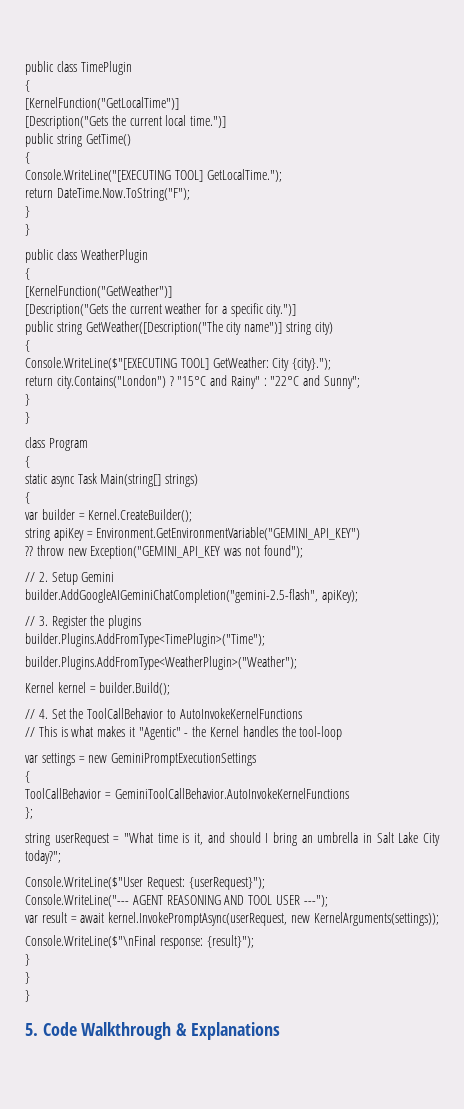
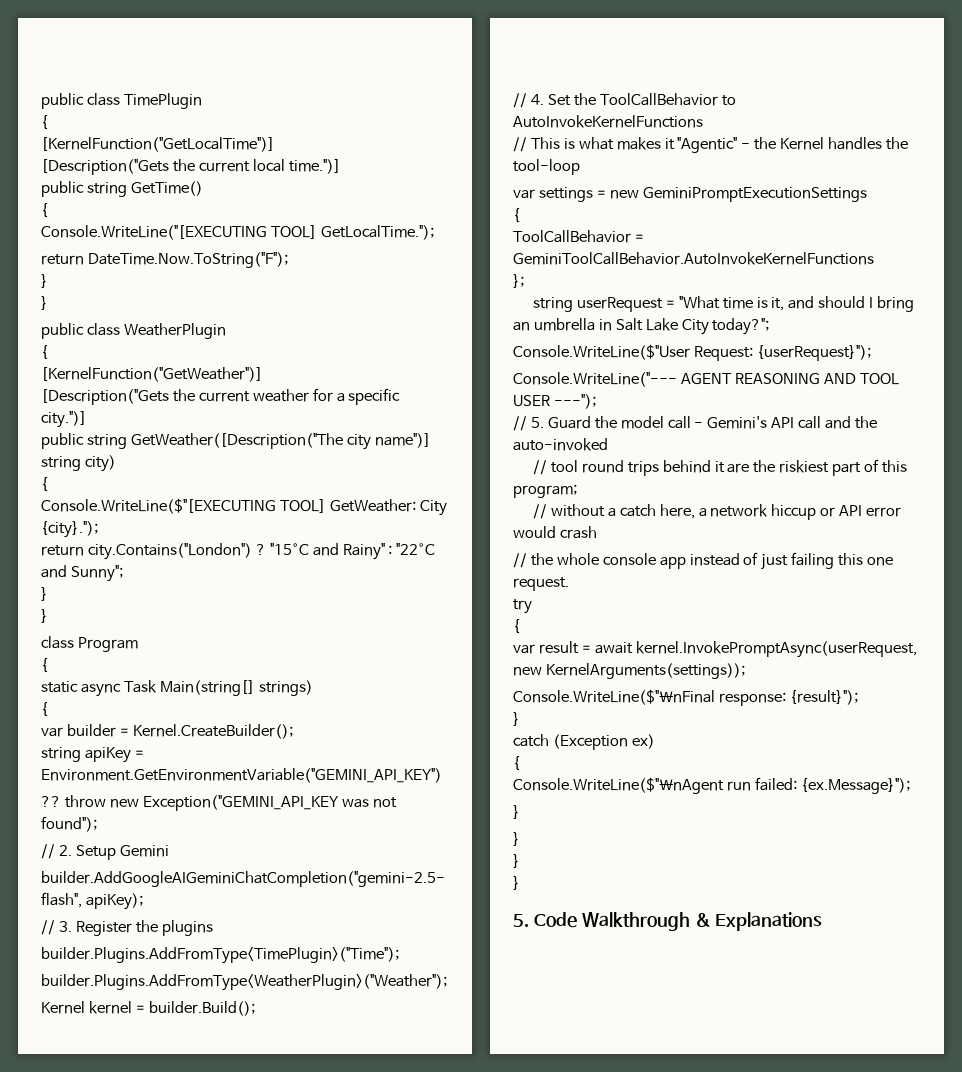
(328, 901) none -> [513,416,878,431] [513,438,608,451] [532,459,907,476] [513,484,577,498] [532,504,902,520] [513,526,597,539] [513,552,894,570] [513,577,569,591] [513,599,532,614] [513,619,520,633] // // 5. Guard the model call - Gemini's API call and the auto-invoked // // tool round trips behind it are the riskiest part of this program; // // without a catch here, a network hiccup or API error would crash // // the whole console app instead of just failing this one request. // try // {
(30, 960) none -> [513,734,655,750] [513,756,520,770] [513,777,910,794] [513,805,520,819] [513,832,520,846] // catch (Exception ex) // { // Console.WriteLine($"\nAgent run failed: {ex.Message}"); // } // }

